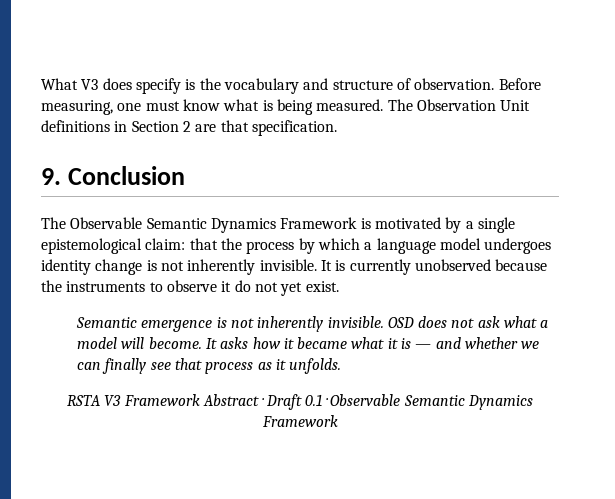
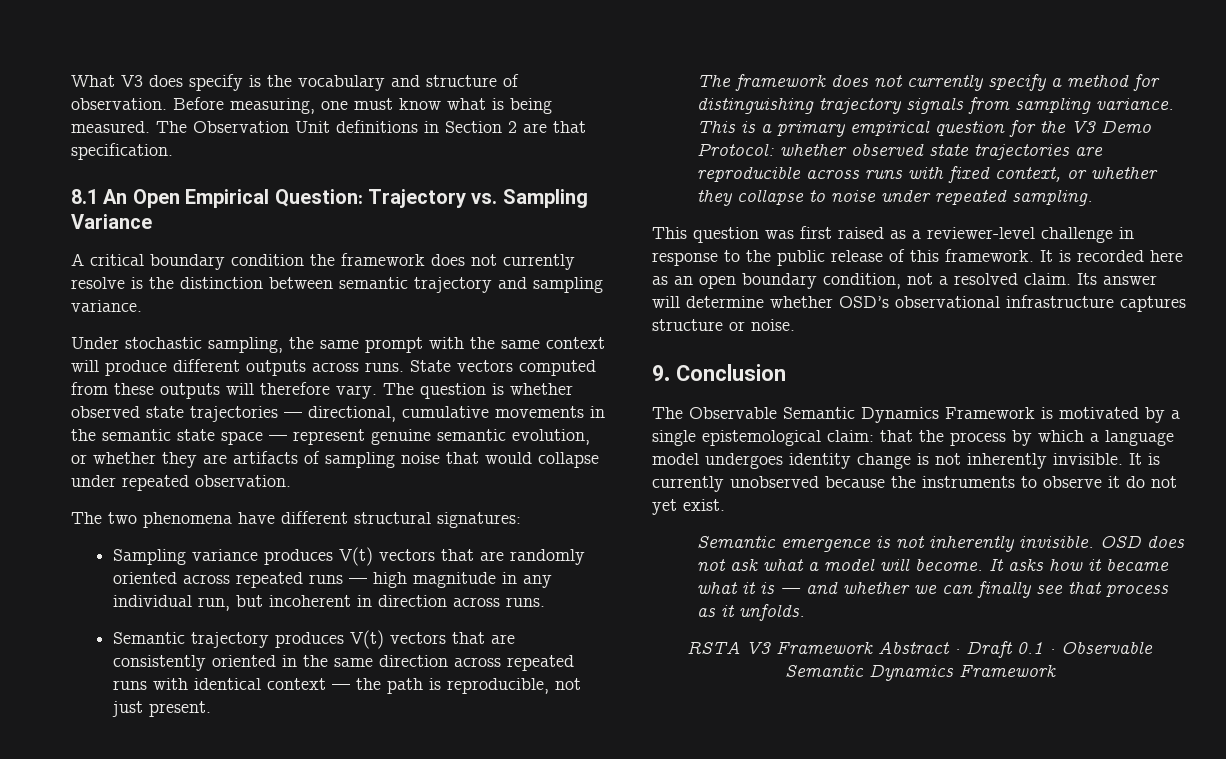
(337, 128) none -> [71,189,588,208] [71,214,152,229] [71,253,575,270] [71,277,603,293] [71,300,142,312] [71,337,605,353] [71,359,596,376] [71,382,573,399] [71,406,605,422] [71,429,590,445] [71,451,599,468] [71,475,291,491] [71,511,521,528] [112,547,585,566] [112,572,552,588] [112,595,545,611] [112,630,515,649] [112,655,574,671] [112,678,581,694] [111,701,211,717] [696,74,1160,91] [696,97,1174,114] [696,120,1151,137] [696,143,1103,160] [696,166,1158,183] [696,189,1093,206] [652,226,1134,243] [652,249,1183,266] [652,273,1157,289] [652,295,1186,312] [652,319,795,331] // 8.1 An Open Empirical Question: Trajectory vs. Sampling Variance // A critical boundary condition the framework does not currently resolve is the distinction between semantic trajectory and sampling variance. // Under stochastic sampling, the same prompt with the same context will produce different outputs across runs. State vectors computed from these outputs will therefore vary. The question is whether observed state trajectories — directional, cumulative movements in the semantic state space — represent genuine semantic evolution, or whether they are artifacts of sampling noise that would collapse under repeated observation. // The two phenomena have different structural signatures: // Sampling variance produces V(t) vectors that are randomly oriented across repeated runs — high magnitude in any individual run, but incoherent in direction across runs. // Semantic trajectory produces V(t) vectors that are consistently oriented in the same direction across repeated runs with identical context — the path is reproducible, not just present. // The framework does not currently specify a method for distinguishing trajectory signals from sampling variance. This is a primary empirical question for the V3 Demo Protocol: whether observed state trajectories are reproducible across runs with fixed context, or whether they collapse to noise under repeated sampling. // This question was first raised as a reviewer-level challenge in response to the public release of this framework. It is recorded here as an open boundary condition, not a resolved claim. Its answer will determine whether OSD’s observational infrastructure captures structure or noise.

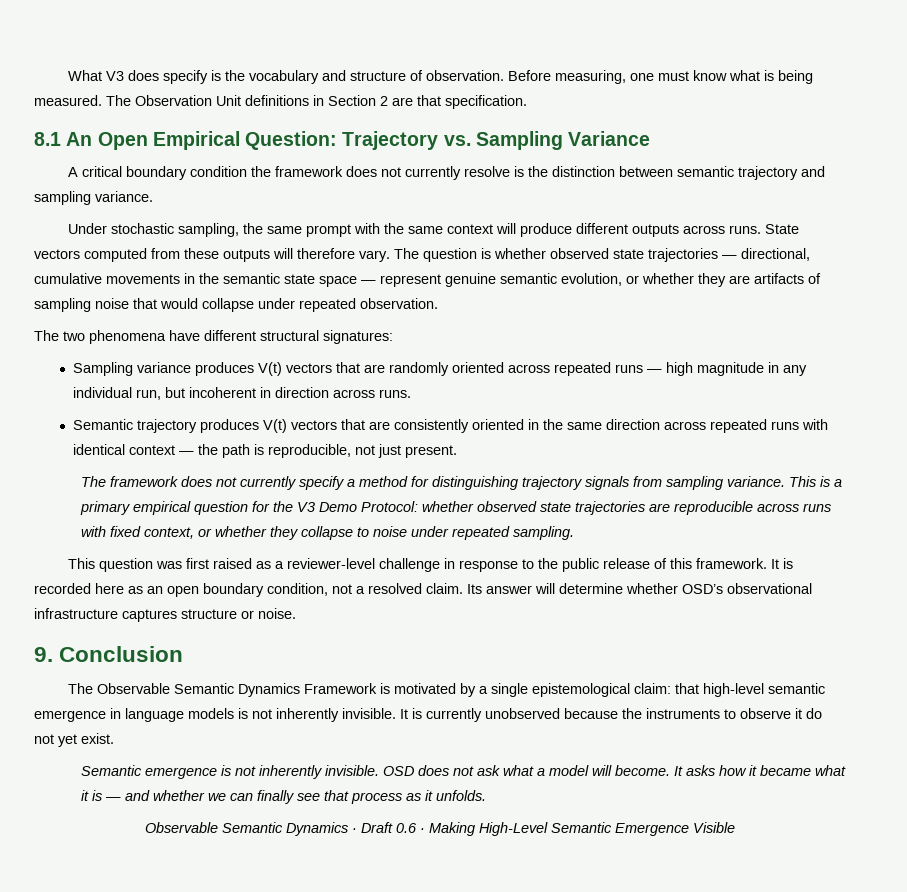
[919,430,1174,446] [652,453,911,469] the process by which a language model undergoes identity change -> [703,683,826,697] [34,708,234,722] high-level semantic emergence in language models
[687,641,1153,658] [784,664,1056,681] RSTA V3 Framework Abstract · Draft 0.1 · Observable Semantic Dynamics Framework -> [144,822,735,836] Observable Semantic Dynamics · Draft 0.6 · Making High-Level Semantic Emergence Visible

